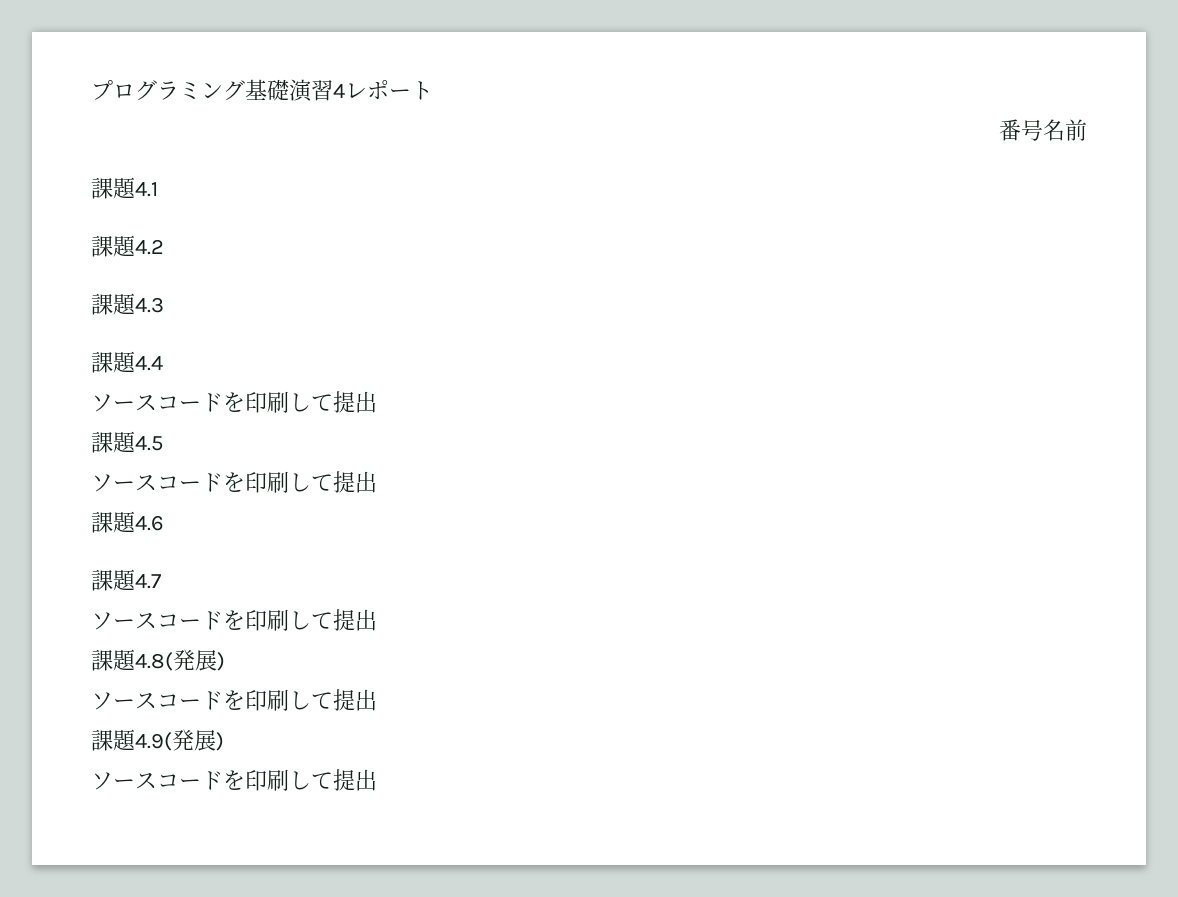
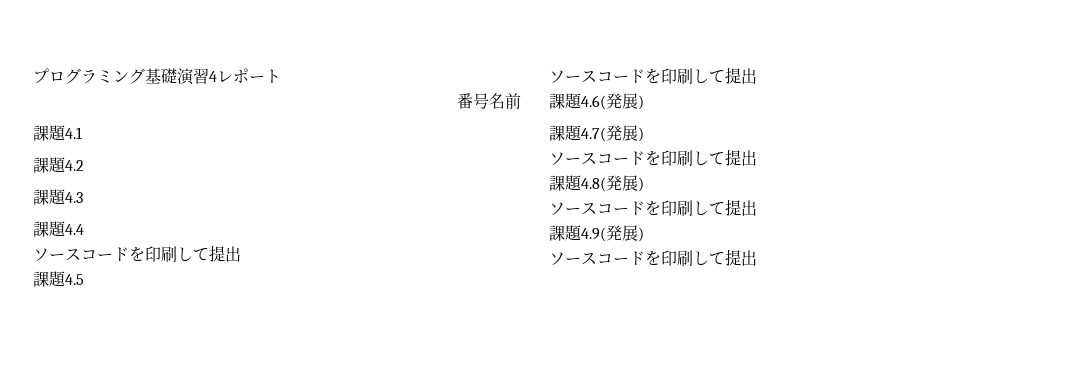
[135,515,164,531] [91,569,161,591] 4.6 // 課題4.7 -> [581,93,644,110] [549,125,644,142] 4.6(発展) // 課題4.7(発展)

